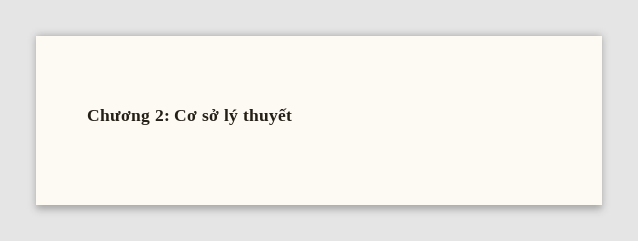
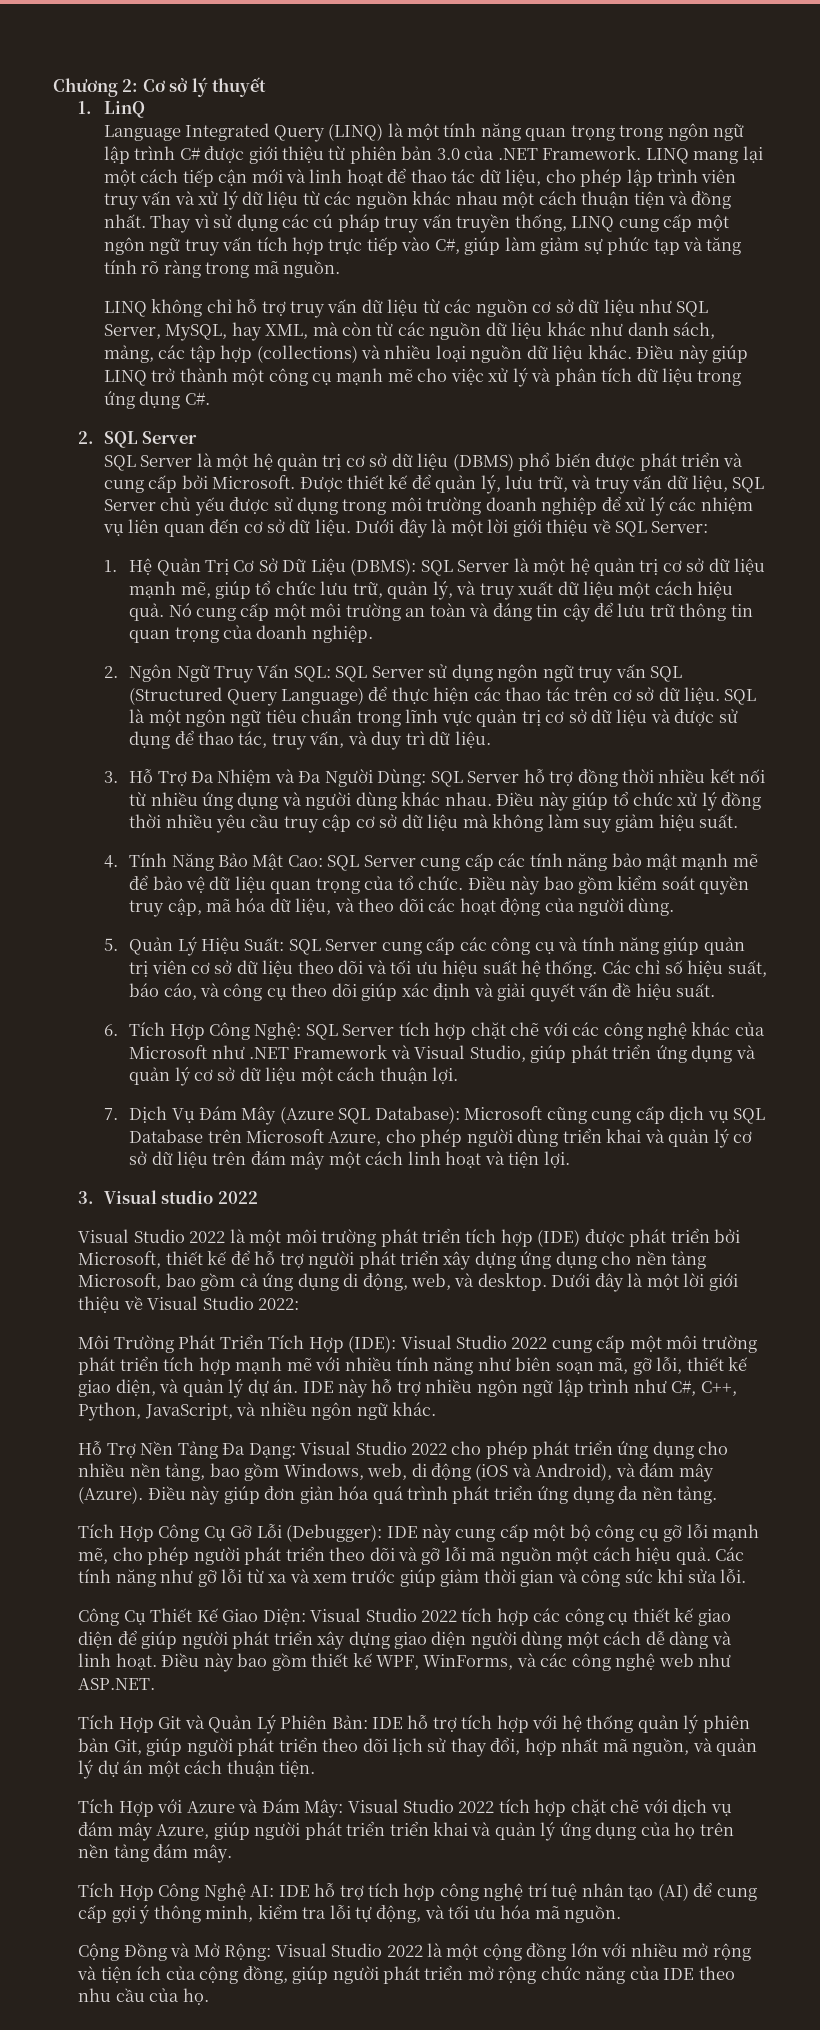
(292, 116) none -> [78,101,145,118] [103,123,745,142] [103,146,763,164] [103,168,737,187] [103,191,732,210] [103,214,729,233] [103,237,742,256] [103,260,341,278] [103,299,709,318] [103,322,716,341] [103,345,749,364] [103,368,742,387] [103,391,210,409] [78,431,198,448] [103,452,744,471] [103,474,765,494] [103,496,753,516] [102,519,709,538] [103,558,766,576] [129,580,734,600] [129,602,753,622] [129,625,373,643] [103,664,683,683] [129,686,757,706] [129,708,738,727] [129,730,491,750] [103,769,766,787] [129,791,762,811] [129,814,739,833] [103,853,758,871] [129,875,750,895] [129,898,675,917] [103,937,745,956] [129,960,767,978] [129,983,716,1002] [103,1022,765,1040] [129,1044,756,1063] [129,1067,459,1086] [103,1106,766,1125] [129,1128,753,1148] [129,1151,570,1170] [78,1190,258,1204] [78,1228,741,1247] [78,1250,707,1270] [78,1273,738,1292] [78,1296,300,1313] [78,1334,757,1353] [78,1356,748,1375] [78,1379,737,1398] [78,1402,437,1421] [78,1440,729,1459] [78,1463,714,1482] [78,1485,718,1505] [78,1524,760,1543] [78,1546,745,1565] [78,1569,747,1587] [78,1608,731,1626] [78,1630,732,1650] [78,1653,732,1672] [78,1678,156,1690] [78,1715,750,1734] [78,1737,758,1757] [78,1760,316,1779] [78,1799,732,1818] [78,1821,734,1841] [78,1844,232,1863] [78,1882,757,1901] [78,1904,622,1924] [78,1943,751,1961] [77,1965,735,1984] [78,1988,209,2005] // 1. LinQ // Language Integrated Query (LINQ) là một tính năng quan trọng trong ngôn ngữ lập trình C# được giới thiệu từ phiên bản 3.0 của .NET Framework. LINQ mang lại một cách tiếp cận mới và linh hoạt để thao tác dữ liệu, cho phép lập trình viên truy vấn và xử lý dữ liệu từ các nguồn khác nhau một cách thuận tiện và đồng nhất. Thay vì sử dụng các cú pháp truy vấn truyền thống, LINQ cung cấp một ngôn ngữ truy vấn tích hợp trực tiếp vào C#, giúp làm giảm sự phức tạp và tăng tính rõ ràng trong mã nguồn. // LINQ không chỉ hỗ trợ truy vấn dữ liệu từ các nguồn cơ sở dữ liệu như SQL Server, MySQL, hay XML, mà còn từ các nguồn dữ liệu khác như danh sách, mảng, các tập hợp (collections) và nhiều loại nguồn dữ liệu khác. Điều này giúp LINQ trở thành một công cụ mạnh mẽ cho việc xử lý và phân tích dữ liệu trong ứng dụng C#. // 2. SQL Server // SQL Server là một hệ quản trị cơ sở dữ liệu (DBMS) phổ biến được phát triển và cung cấp bởi Microsoft. Được thiết kế để quản lý, lưu trữ, và truy vấn dữ liệu, SQL Server chủ yếu được sử dụng trong môi trường doanh nghiệp để xử lý các nhiệm vụ liên quan đến cơ sở dữ liệu. Dưới đây là một lời giới thiệu về SQL Server: // 1. Hệ Quản Trị Cơ Sở Dữ Liệu (DBMS): SQL Server là một hệ quản trị cơ sở dữ liệu mạnh mẽ, giúp tổ chức lưu trữ, quản lý, và truy xuất dữ liệu một cách hiệu quả. Nó cung cấp một môi trường an toàn và đáng tin cậy để lưu trữ thông tin quan trọng của doanh nghiệp. // 2. Ngôn Ngữ Truy Vấn SQL: SQL Server sử dụng ngôn ngữ truy vấn SQL (Structured Query Language) để thực hiện các thao tác trên cơ sở dữ liệu. SQL là một ngôn ngữ tiêu chuẩn trong lĩnh vực quản trị cơ sở dữ liệu và được sử dụng để thao tác, truy vấn, và duy trì dữ liệu. // 3. Hỗ Trợ Đa Nhiệm và Đa Người Dùng: SQL Server hỗ trợ đồng thời nhiều kết nối từ nhiều ứng dụng và người dùng khác nhau. Điều này giúp tổ chức xử lý đồng thời nhiều yêu cầu truy cập cơ sở dữ liệu mà không làm suy giảm hiệu suất. // 4. Tính Năng Bảo Mật Cao: SQL Server cung cấp các tính năng bảo mật mạnh mẽ để bảo vệ dữ liệu quan trọng của tổ chức. Điều này bao gồm kiểm soát quyền truy cập, mã hóa dữ liệu, và theo dõi các hoạt động của người dùng. // 5. Quản Lý Hiệu Suất: SQL Server cung cấp các công cụ và tính năng giúp quản trị viên cơ sở dữ liệu theo dõi và tối ưu hiệu suất hệ thống. Các chỉ số hiệu suất, báo cáo, và công cụ theo dõi giúp xác định và giải quyết vấn đề hiệu suất. // 6. Tích Hợp Công Nghệ: SQL Server tích hợp chặt chẽ với các công nghệ khác của Microsoft như .NET Framework và Visual Studio, giúp phát triển ứng dụng và quản lý cơ sở dữ liệu một cách thuận lợi. // 7. Dịch Vụ Đám Mây (Azure SQL Database): Microsoft cũng cung cấp dịch vụ SQL Database trên Microsoft Azure, cho phép người dùng triển khai và quản lý cơ sở dữ liệu trên đám mây một cách linh hoạt và tiện lợi. // 3. Visual studio 2022 // Visual Studio 2022 là một môi trường phát triển tích hợp (IDE) được phát triển bởi Microsoft, thiết kế để hỗ trợ người phát triển xây dựng ứng dụng cho nền tảng Microsoft, bao gồm cả ứng dụng di động, web, và desktop. Dưới đây là một lời giới thiệu về Visual Studio 2022: // Môi Trường Phát Triển Tích Hợp (IDE): Visual Studio 2022 cung cấp một môi trường phát triển tích hợp mạnh mẽ với nhiều tính năng như biên soạn mã, gỡ lỗi, thiết kế giao diện, và quản lý dự án. IDE này hỗ trợ nhiều ngôn ngữ lập trình như C#, C++, Python, JavaScript, và nhiều ngôn ngữ khác. // Hỗ Trợ Nền Tảng Đa Dạng: Visual Studio 2022 cho phép phát triển ứng dụng cho nhiều nền tảng, bao gồm Windows, web, di động (iOS và Android), và đám mây (Azure). Điều này giúp đơn giản hóa quá trình phát triển ứng dụng đa nền tảng. // Tích Hợp Công Cụ Gỡ Lỗi (Debugger): IDE này cung cấp một bộ công cụ gỡ lỗi mạnh mẽ, cho phép người phát triển theo dõi và gỡ lỗi mã nguồn một cách hiệu quả. Các tính năng như gỡ lỗi từ xa và xem trước giúp giảm thời gian và công sức khi sửa lỗi. // Công Cụ Thiết Kế Giao Diện: Visual Studio 2022 tích hợp các công cụ thiết kế giao diện để giúp người phát triển xây dựng giao diện người dùng một cách dễ dàng và linh hoạt. Điều này bao gồm thiết kế WPF, WinForms, và các công nghệ web như ASP.NET. // Tích Hợp Git và Quản Lý Phiên Bản: IDE hỗ trợ tích hợp với hệ thống quản lý phiên bản Git, giúp người phát triển theo dõi lịch sử thay đổi, hợp nhất mã nguồn, và quản lý dự án một cách thuận tiện. // Tích Hợp với Azure và Đám Mây: Visual Studio 2022 tích hợp chặt chẽ với dịch vụ đám mây Azure, giúp người phát triển triển khai và quản lý ứng dụng của họ trên nền tảng đám mây. // Tích Hợp Công Nghệ AI: IDE hỗ trợ tích hợp công nghệ trí tuệ nhân tạo (AI) để cung cấp gợi ý thông minh, kiểm tra lỗi tự động, và tối ưu hóa mã nguồn. // Cộng Đồng và Mở Rộng: Visual Studio 2022 là một cộng đồng lớn với nhiều mở rộng và tiện ích của cộng đồng, giúp người phát triển mở rộng chức năng của IDE theo nhu cầu của họ.

